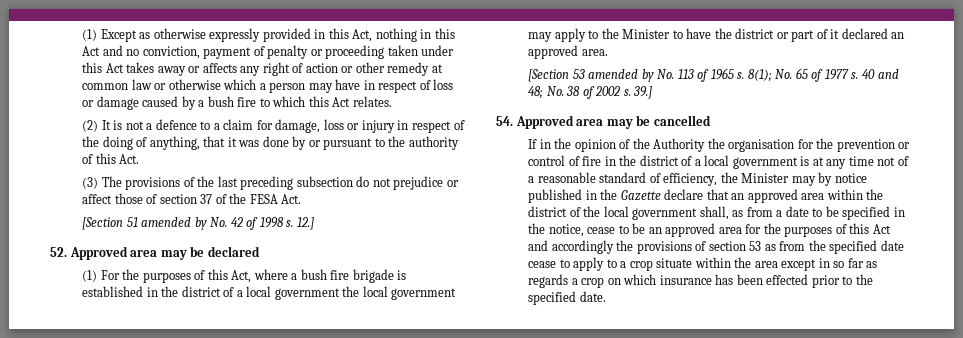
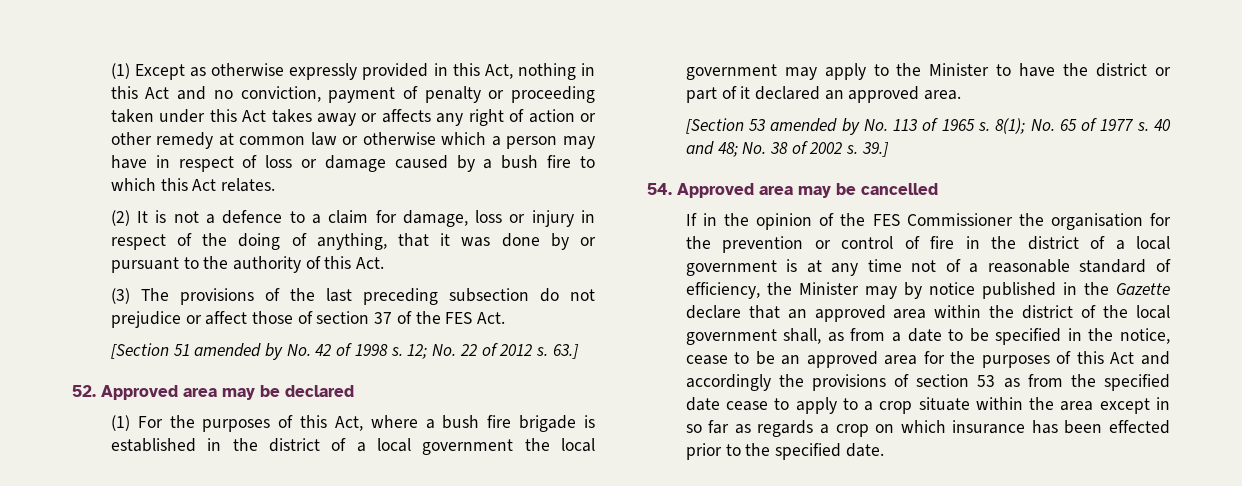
[249,194,278,204] FESA -> [445,312,473,324] FES
[296,217,314,230] 12.] -> [407,343,579,359] 12; No. 22 of 2012 s. 63.]
[653,138,706,152] Authority -> [872,213,1013,226] FES Commissioner

